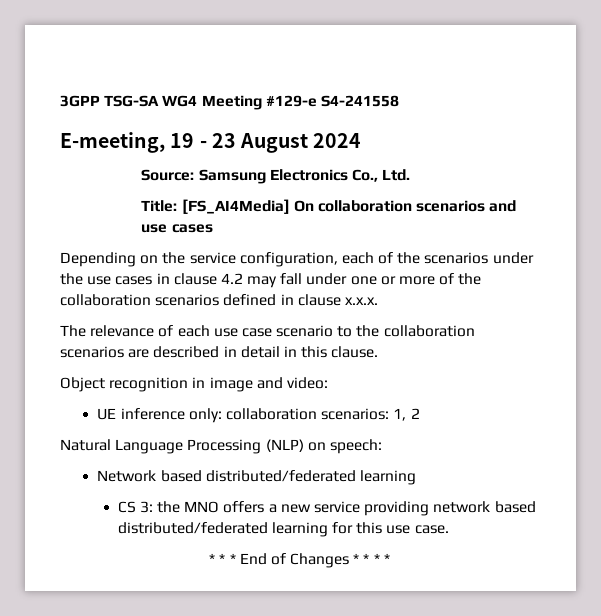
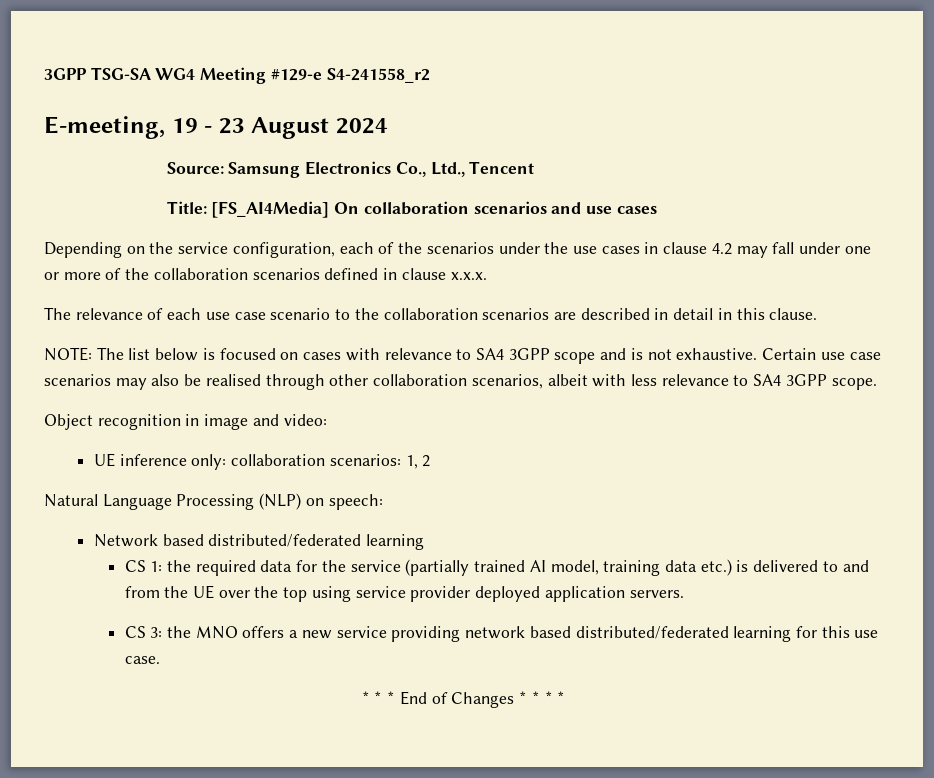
[320,95,399,107] S4-241558 -> [326,68,430,83] S4-241558_r2
[382,169,411,181] Ltd. -> [430,161,535,177] Ltd., Tencent
(379, 352) none -> [44,347,881,364] [44,374,877,390] // NOTE: The list below is focused on cases with relevance to SA4 3GPP scope and is not exhaustive. Certain use case scenarios may also be realised through other collaboration scenarios, albeit with less relevance to SA4 3GPP scope.
(416, 477) none -> [124,559,869,576] [124,585,684,602] // CS 1: the required data for the service (partially trained AI model, training data etc.) is delivered to and from the UE over the top using service provider deployed application servers.

